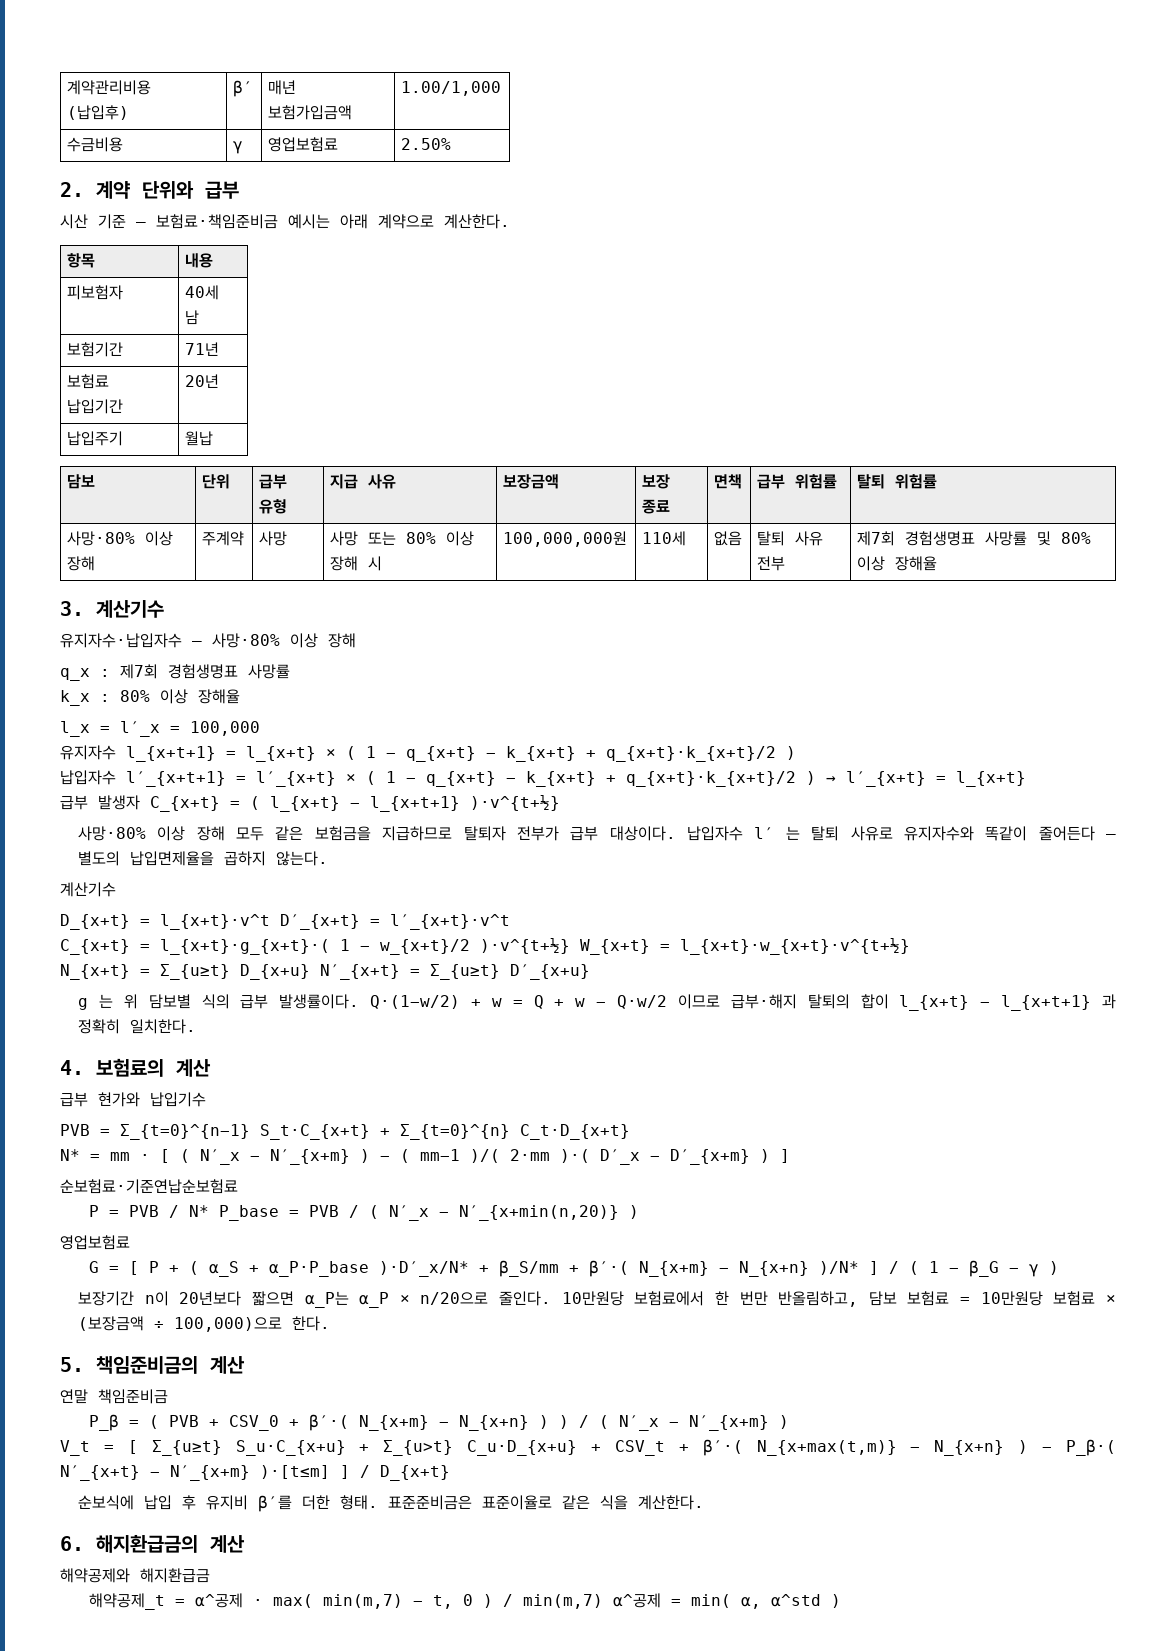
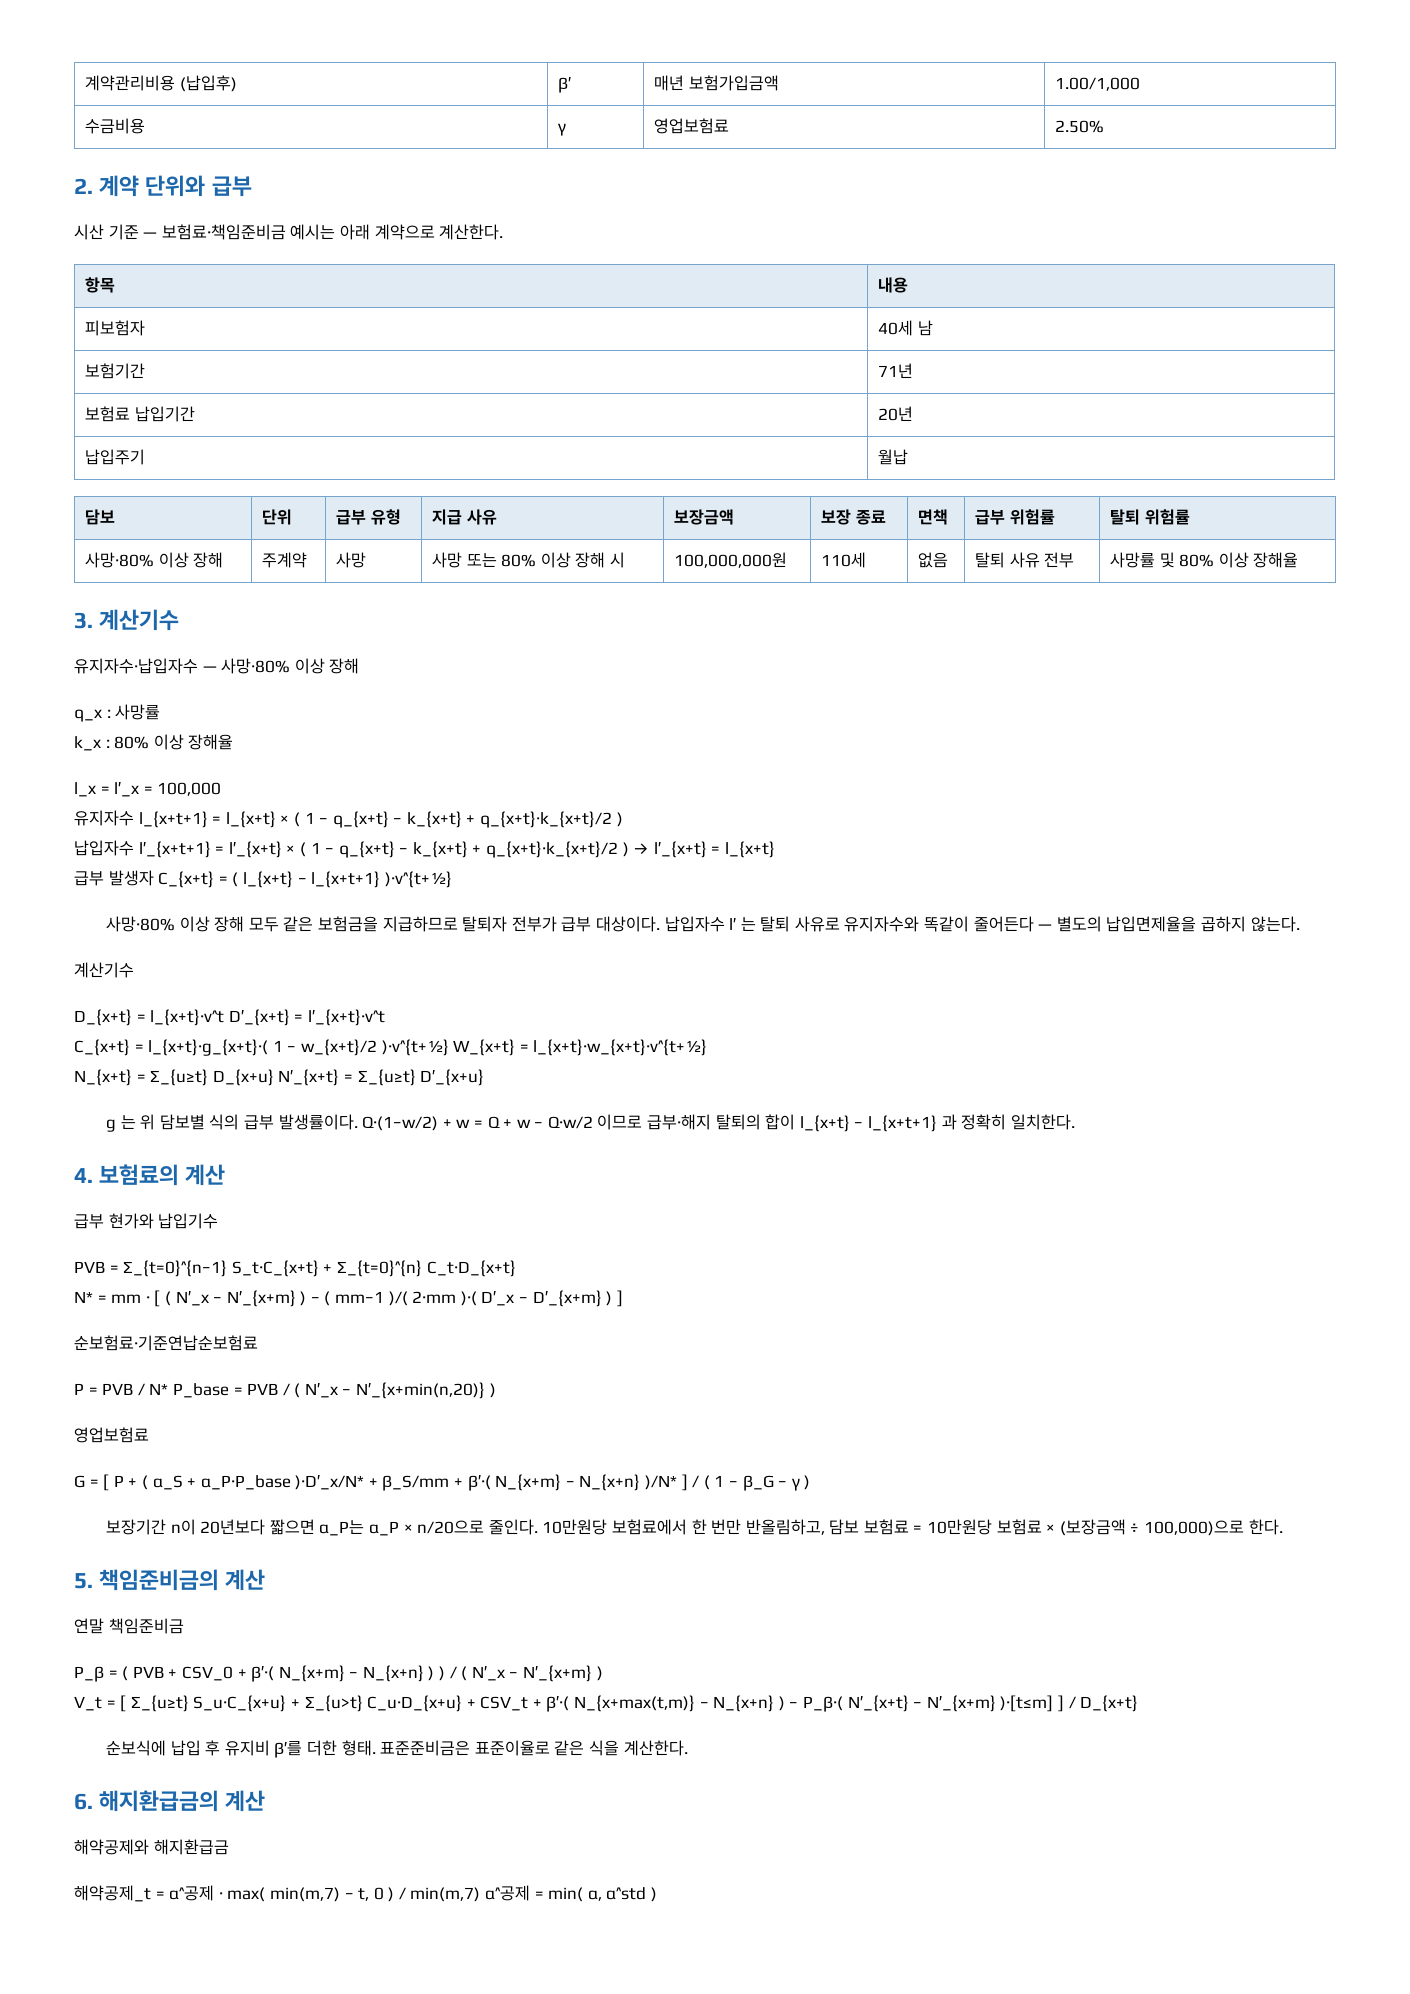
[857,531,976,546] 제7회 경험생명표 -> (1075, 560) none
[120,664,238,679] 제7회 경험생명표 -> (111, 713) none

